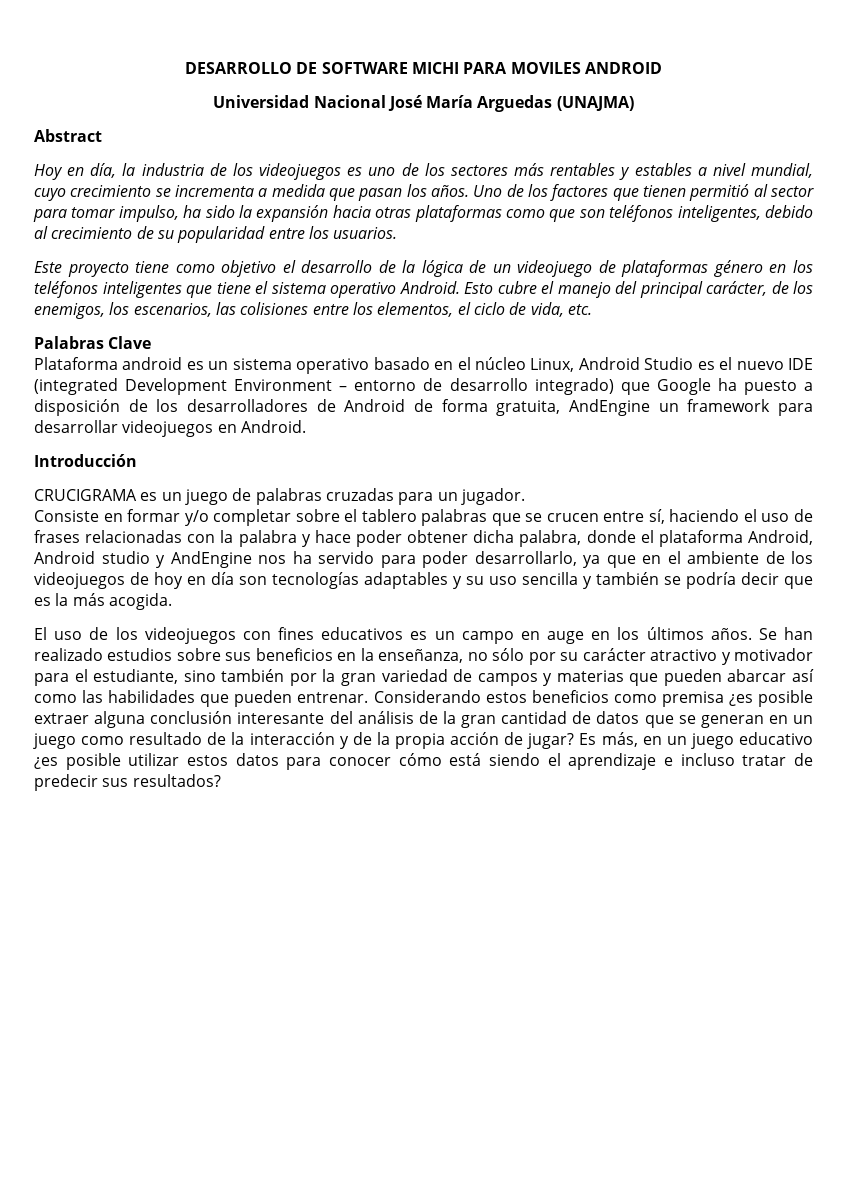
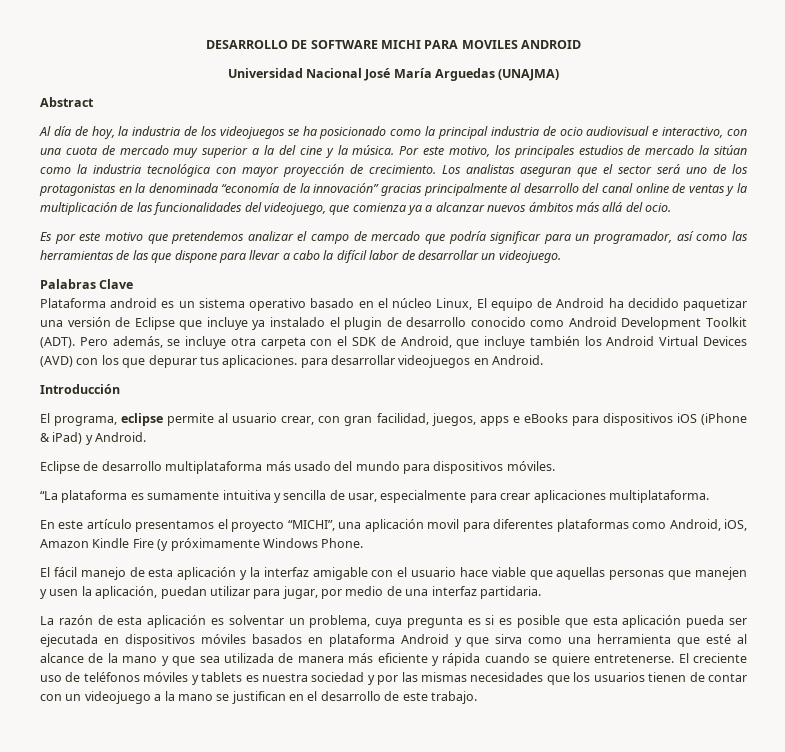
[34,163,117,180] Hoy en día, -> [39,126,115,139] Al día de hoy,
[347,163,813,180] [34,184,815,201] [33,205,813,222] [34,226,398,243] [34,260,813,277] [34,281,813,298] [34,302,592,319] es uno de los sectores más rentables y estables a nivel mundial, cuyo crecimiento se incrementa a medida que pasan los años. Uno de los factores que tienen permitió al sector para tomar impulso, ha sido la expansión hacia otras plataformas como que son teléfonos inteligentes, debido al crecimiento de su popularidad entre los usuarios. // Este proyecto tiene como objetivo el desarrollo de la lógica de un videojuego de plataformas género en los teléfonos inteligentes que tiene el sistema operativo Android. Esto cubre el manejo del principal carácter, de los enemigos, los escenarios, las colisiones entre los elementos, el ciclo de vida, etc. -> [287,126,747,139] [40,145,748,158] [40,164,748,177] [39,183,747,196] [40,202,671,215] [40,231,749,244] [40,250,561,263] se ha posicionado como la principal industria de ocio audiovisual e interactivo, con una cuota de mercado muy superior a la del cine y la música. Por este motivo, los principales estudios de mercado la sitúan como la industria tecnológica con mayor proyección de crecimiento. Los analistas aseguran que el sector será uno de los protagonistas en la denominada “economía de la innovación” gracias principalmente al desarrollo del canal online de ventas y la multiplicación de las funcionalidades del videojuego, que comienza ya a alcanzar nuevos ámbitos más allá del ocio. // Es por este motivo que pretendemos analizar el campo de mercado que podría significar para un programador, así como las herramientas de las que dispone para llevar a cabo la difícil labor de desarrollar un videojuego.
[578,357,813,370] [34,378,814,395] [34,399,771,416] Android Studio es el nuevo IDE (integrated Development Environment – entorno de desarrollo integrado) que Google ha puesto a disposición de los desarrolladores de Android de forma gratuita, AndEngine un framework -> [476,298,748,311] [40,317,747,330] [40,336,748,349] [40,355,298,368] El equipo de Android ha decidido paquetizar una versión de Eclipse que incluye ya instalado el plugin de desarrollo conocido como Android Development Toolkit (ADT). Pero además, se incluye otra carpeta con el SDK de Android, que incluye también los Android Virtual Devices (AVD) con los que depurar tus aplicaciones.
[34,488,525,505] [34,509,813,526] [34,530,813,547] [34,551,813,568] [34,572,813,589] [34,593,172,610] [34,627,813,644] [34,648,814,665] [34,669,814,686] [34,690,814,707] [34,711,813,728] [33,732,813,749] [34,753,813,770] [34,774,221,791] CRUCIGRAMA es un juego de palabras cruzadas para un jugador. // Consiste en formar y/o completar sobre el tablero palabras que se crucen entre sí, haciendo el uso de frases relacionadas con la palabra y hace poder obtener dicha palabra, donde el plataforma Android, Android studio y AndEngine nos ha servido para poder desarrollarlo, ya que en el ambiente de los videojuegos de hoy en día son tecnologías adaptables y su uso sencilla y también se podría decir que es la más acogida. // El uso de los videojuegos con fines educativos es un campo en auge en los últimos años. Se han realizado estudios sobre sus beneficios en la enseñanza, no sólo por su carácter atractivo y motivador para el estudiante, sino también por la gran variedad de campos y materias que pueden abarcar así como las habilidades que pueden entrenar. Considerando estos beneficios como premisa ¿es posible extraer alguna conclusión interesante del análisis de la gran cantidad de datos que se generan en un juego como resultado de la interacción y de la propia acción de jugar? Es más, en un juego educativo ¿es posible utilizar estos datos para conocer cómo está siendo el aprendizaje e incluso tratar de predecir sus resultados? -> [40,413,747,426] [40,432,147,445] [40,461,555,474] [40,490,709,503] [40,519,747,532] [40,538,364,551] [40,567,748,580] [40,586,541,599] [40,615,747,628] [40,634,747,647] [40,653,748,666] [40,672,748,685] [40,691,477,704] El programa, eclipse permite al usuario crear, con gran facilidad, juegos, apps e eBooks para dispositivos iOS (iPhone & iPad) y Android. // Eclipse de desarrollo multiplataforma más usado del mundo para dispositivos móviles. // “La plataforma es sumamente intuitiva y sencilla de usar, especialmente para crear aplicaciones multiplataforma. // En este artículo presentamos el proyecto “MICHI”, una aplicación movil para diferentes plataformas como Android, iOS, Amazon Kindle Fire (y próximamente Windows Phone. // El fácil manejo de esta aplicación y la interfaz amigable con el usuario hace viable que aquellas personas que manejen y usen la aplicación, puedan utilizar para jugar, por medio de una interfaz partidaria. // La razón de esta aplicación es solventar un problema, cuya pregunta es si es posible que esta aplicación pueda ser ejecutada en dispositivos móviles basados en plataforma Android y que sirva como una herramienta que esté al alcance de la mano y que sea utilizada de manera más eficiente y rápida cuando se quiere entretenerse. El creciente uso de teléfonos móviles y tablets es nuestra sociedad y por las mismas necesidades que los usuarios tienen de contar con un videojuego a la mano se justifican en el desarrollo de este trabajo.

